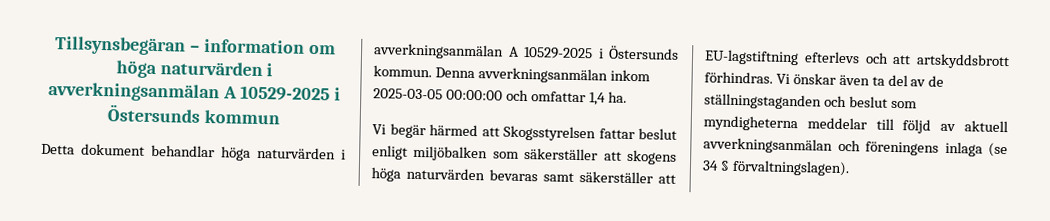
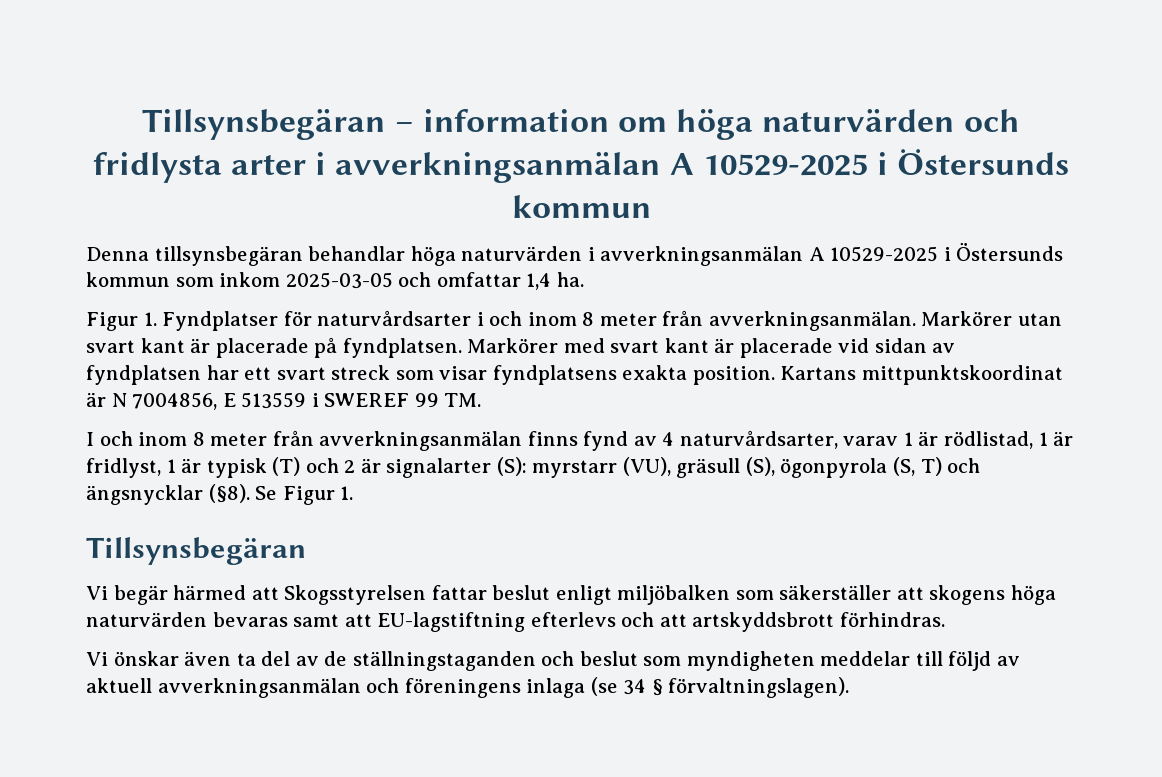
[266,63,274,77] [47,81,342,103] [107,104,280,125] [41,143,346,161] [373,43,679,60] [373,65,608,84] i avverkningsanmälan A 10529-2025 i Östersunds kommun // Detta dokument behandlar höga naturvärden i avverkningsanmälan A 10529-2025 i Östersunds kommun. Denna avverkningsanmälan -> [963,109,1020,132] [92,149,1070,183] [511,195,651,218] [86,243,1064,266] [86,272,214,287] och fridlysta arter i avverkningsanmälan A 10529-2025 i Östersunds kommun // Denna tillsynsbegäran behandlar höga naturvärden i avverkningsanmälan A 10529-2025 i Östersunds kommun som
[445,89,503,101] 00:00:00 -> (393, 280) none
(627, 97) none -> [86,310,1062,331] [86,337,956,358] [86,365,1063,385] [86,392,482,410] [86,430,1074,451] [86,457,981,478] [86,484,354,505] [86,537,306,565] // Figur 1. Fyndplatser för naturvårdsarter i och inom 8 meter från avverkningsanmälan. Markörer utan svart kant är placerade på fyndplatsen. Markörer med svart kant är placerade vid sidan av fyndplatsen har ett svart streck som visar fyndplatsens exakta position. Kartans mittpunktskoordinat är N 7004856, E 513559 i SWEREF 99 TM. // I och inom 8 meter från avverkningsanmälan finns fynd av 4 naturvårdsarter, varav 1 är rödlistad, 1 är fridlyst, 1 är typisk (T) och 2 är signalarter (S): myrstarr (VU), gräsull (S), ögonpyrola (S, T) och ängsnycklar (§8). Se Figur 1. // Tillsynsbegäran
[579,171,653,184] säkerställer -> (340, 620) none
(773, 77) none -> (945, 619) //
[703,115,798,132] myndigheterna -> [686,651,815,671] myndigheten

